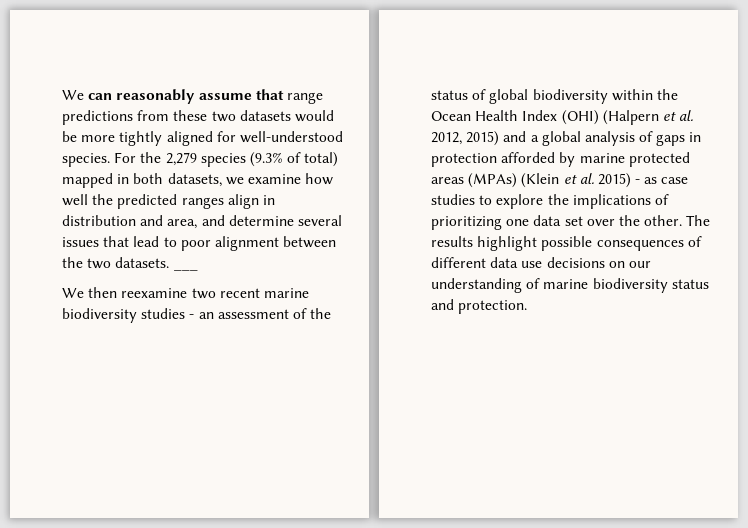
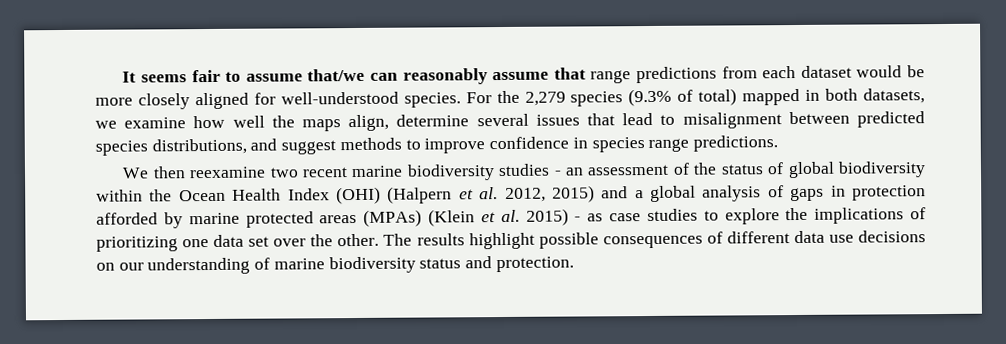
[62,90,84,100] We -> [122,68,366,83] It seems fair to assume that/we
[173,110,291,122] these two datasets -> [762,65,852,79] each dataset
[119,131,163,146] tightly -> [137,93,190,110] closely
[117,194,275,209] [62,215,225,229] predicted ranges align in distribution and area, and -> [302,114,390,132] maps align,
[180,236,337,251] [62,257,170,269] [173,268,198,271] poor alignment between the two datasets. ___ -> [682,111,926,129] [95,135,778,156] misalignment between predicted species distributions, and suggest methods to improve confidence in species range predictions.

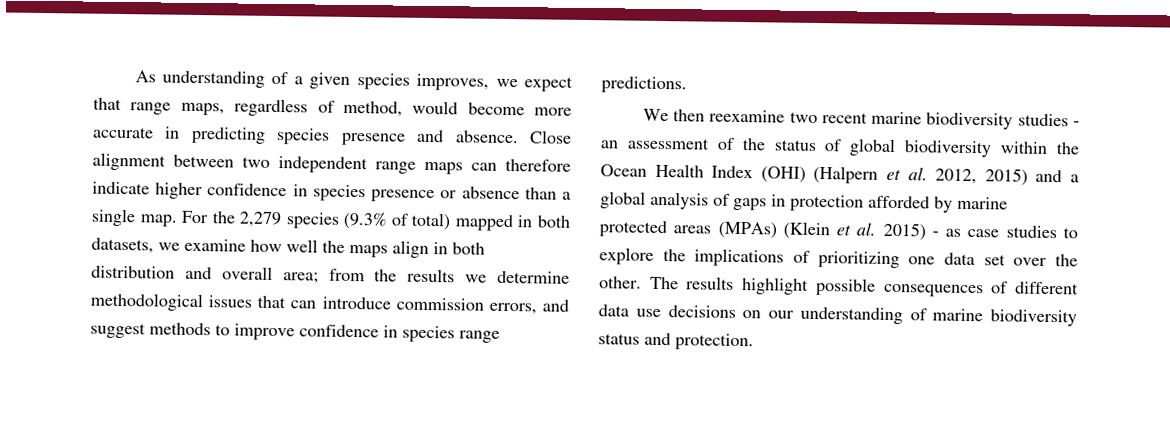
[122,65,925,85] [95,91,461,110] It seems fair to assume that/we can reasonably assume that range predictions from each dataset would be more closely aligned for well-understood species. -> [134,70,573,92] [93,97,572,117] [92,126,572,146] [92,152,571,175] [92,181,571,203] [91,208,178,227] As understanding of a given species improves, we expect that range maps, regardless of method, would become more accurate in predicting species presence and absence. Close alignment between two independent range maps can therefore indicate higher confidence in species presence or absence than a single map.
[348,111,926,132] [95,138,247,156] align, determine several issues that lead to misalignment between predicted species distributions, -> [392,240,485,258] [91,265,570,284] [90,292,537,315] align in both distribution and overall area; from the results we determine methodological issues that can introduce commission errors,

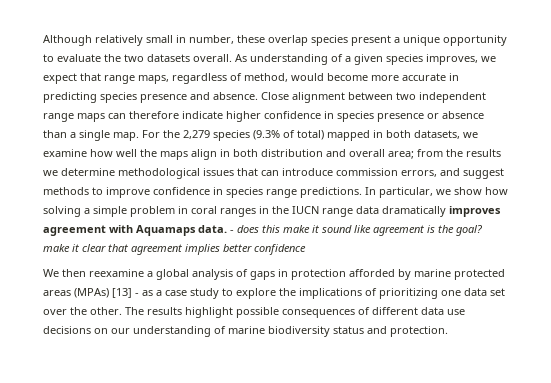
(134, 76) none -> [43,35,507,46] [43,54,232,62] Although relatively small in number, these overlap species present a unique opportunity to evaluate the two datasets overall.
[642,108,1080,130] [600,137,1080,158] [600,163,1063,186] // We then reexamine two recent marine biodiversity studies - an assessment of the status of global biodiversity within the Ocean Health Index (OHI) (Halpern et al. 2012, 2015) and -> [365,187,508,198] [43,206,501,217] [43,225,482,236] [43,244,306,255] [43,269,144,277] In particular, we show how solving a simple problem in coral ranges in the IUCN range data dramatically improves agreement with Aquamaps data. - does this make it sound like agreement is the goal? make it clear that agreement implies better confidence // We then reexamine
[782,221,1057,241] (Klein et al. 2015) - as case studies -> [112,288,219,299] [13] - as a case study

